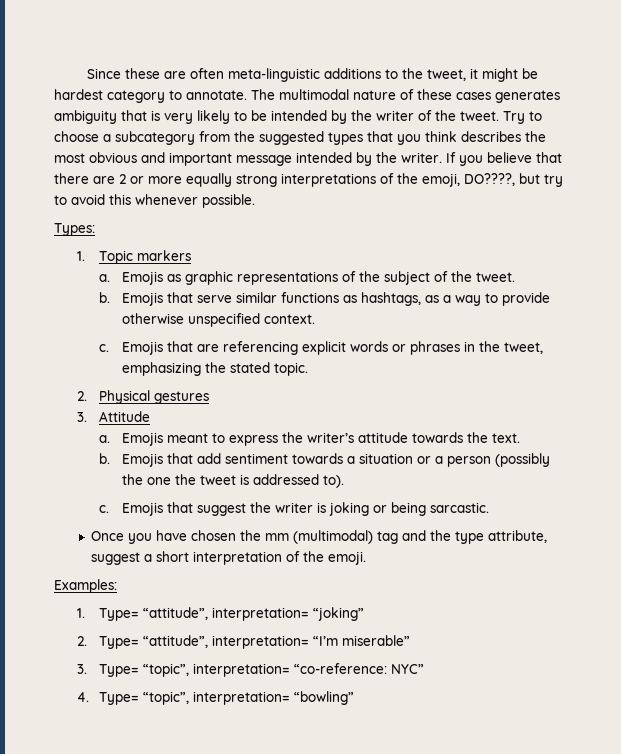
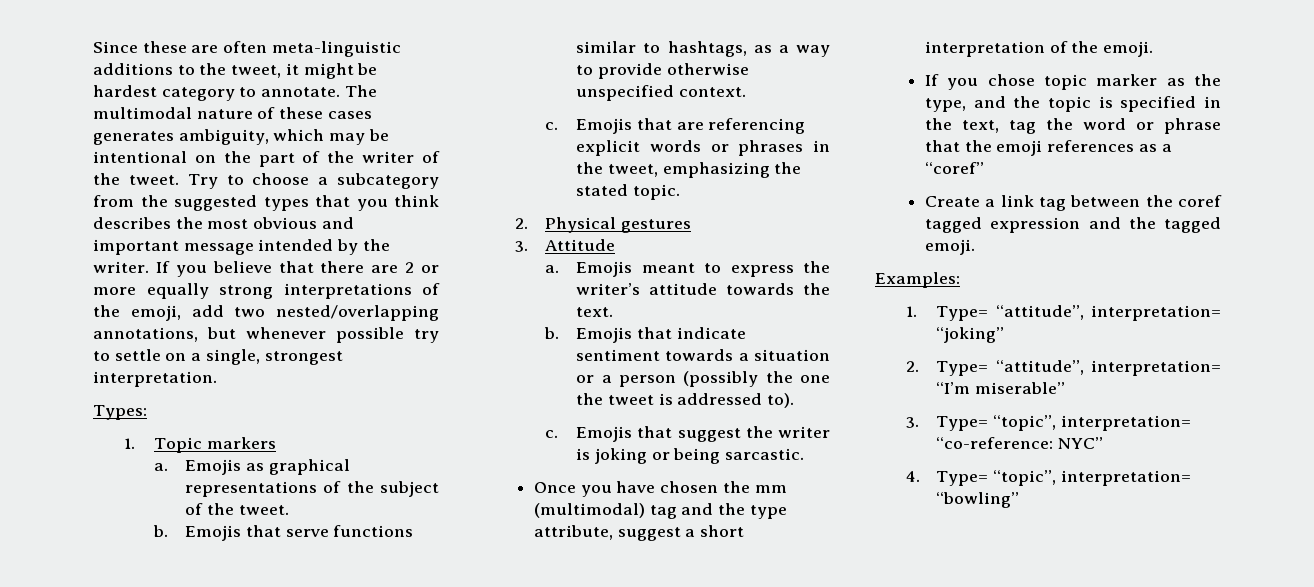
[54,110,347,124] ambiguity that is very likely to be intended by -> [178,129,389,145] [93,151,321,167] ambiguity, which may be intentional on the part of
[464,173,563,187] [54,194,255,208] DO????, but try to avoid this whenever possible. -> [191,305,439,321] [93,327,439,343] [93,349,343,365] [93,371,217,387] add two nested/overlapping annotations, but whenever possible try to settle on a single, strongest interpretation.
[184,271,233,285] graphic -> [268,459,350,475] graphical
[235,292,357,303] similar functions as -> [333,525,414,537] [576,41,661,53] functions similar to
[196,453,221,464] add -> [676,327,746,339] indicate
(367, 558) none -> [924,74,1221,90] [924,96,1221,112] [924,118,1221,134] [924,140,1172,156] [924,162,984,174] [924,195,1222,211] [924,217,1221,233] [924,239,975,255] // If you chose topic marker as the type, and the topic is specified in the text, tag the word or phrase that the emoji references as a “coref” // Create a link tag between the coref tagged expression and the tagged emoji.

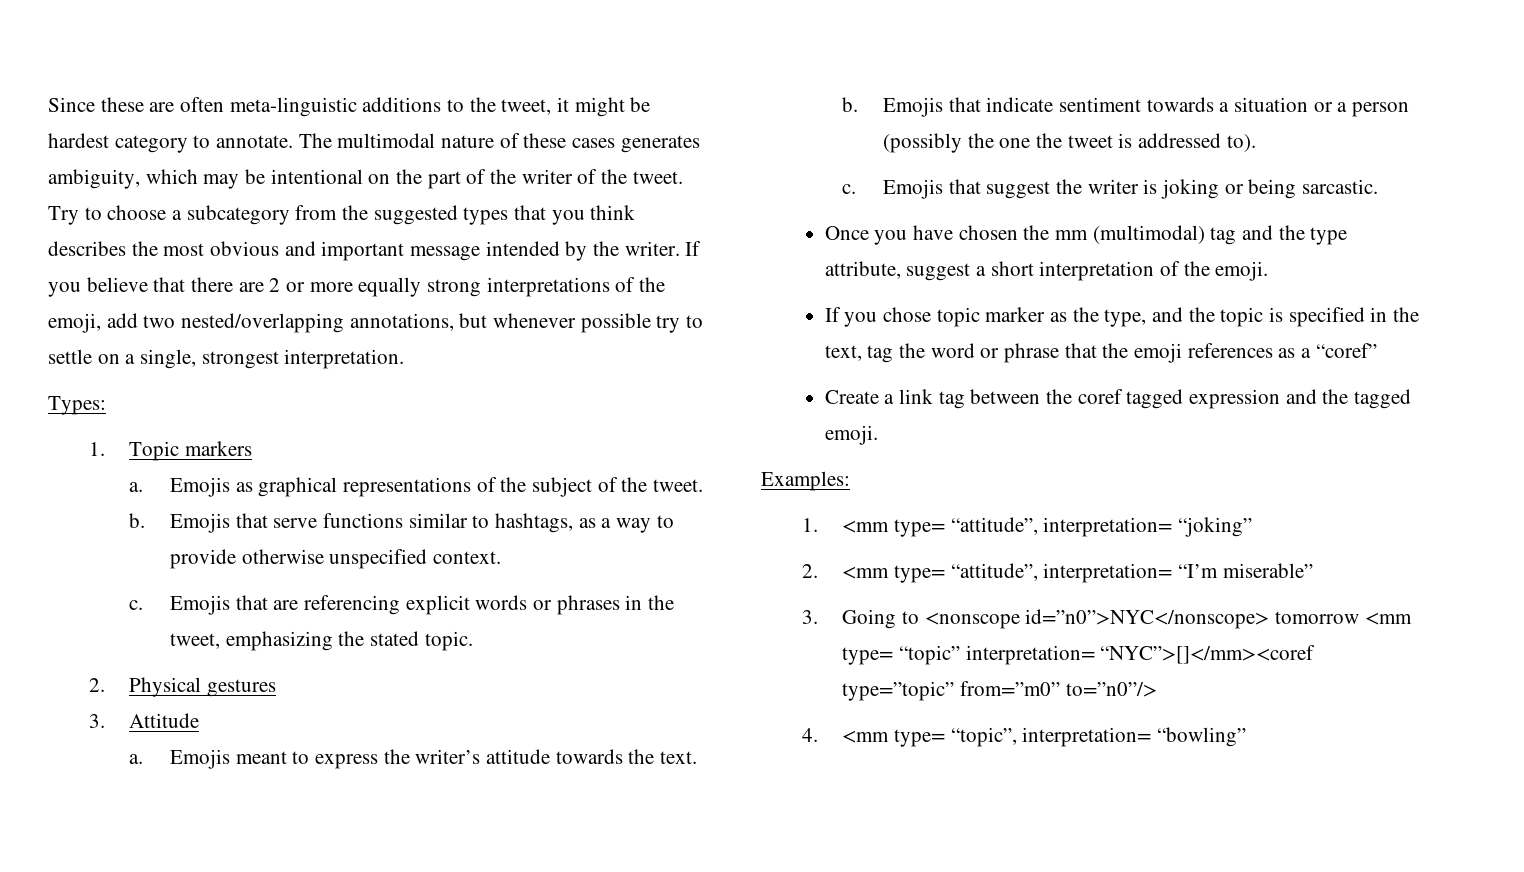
[936,306,989,321] Type= -> [842,519,945,537] <mm type=
[936,361,989,376] Type= -> [842,565,945,583] <mm type=
[936,415,1191,431] [936,437,1104,449] Type= “topic”, interpretation= “co-reference: NYC” -> [842,609,1412,629] [842,645,1316,665] [842,681,1157,701] Going to <nonscope id=”n0”>NYC</nonscope> tomorrow <mm type= “topic” interpretation= “NYC”>[]</mm><coref type=”topic” from=”m0” to=”n0”/>
[936,471,989,486] Type= -> [842,729,945,747] <mm type=

